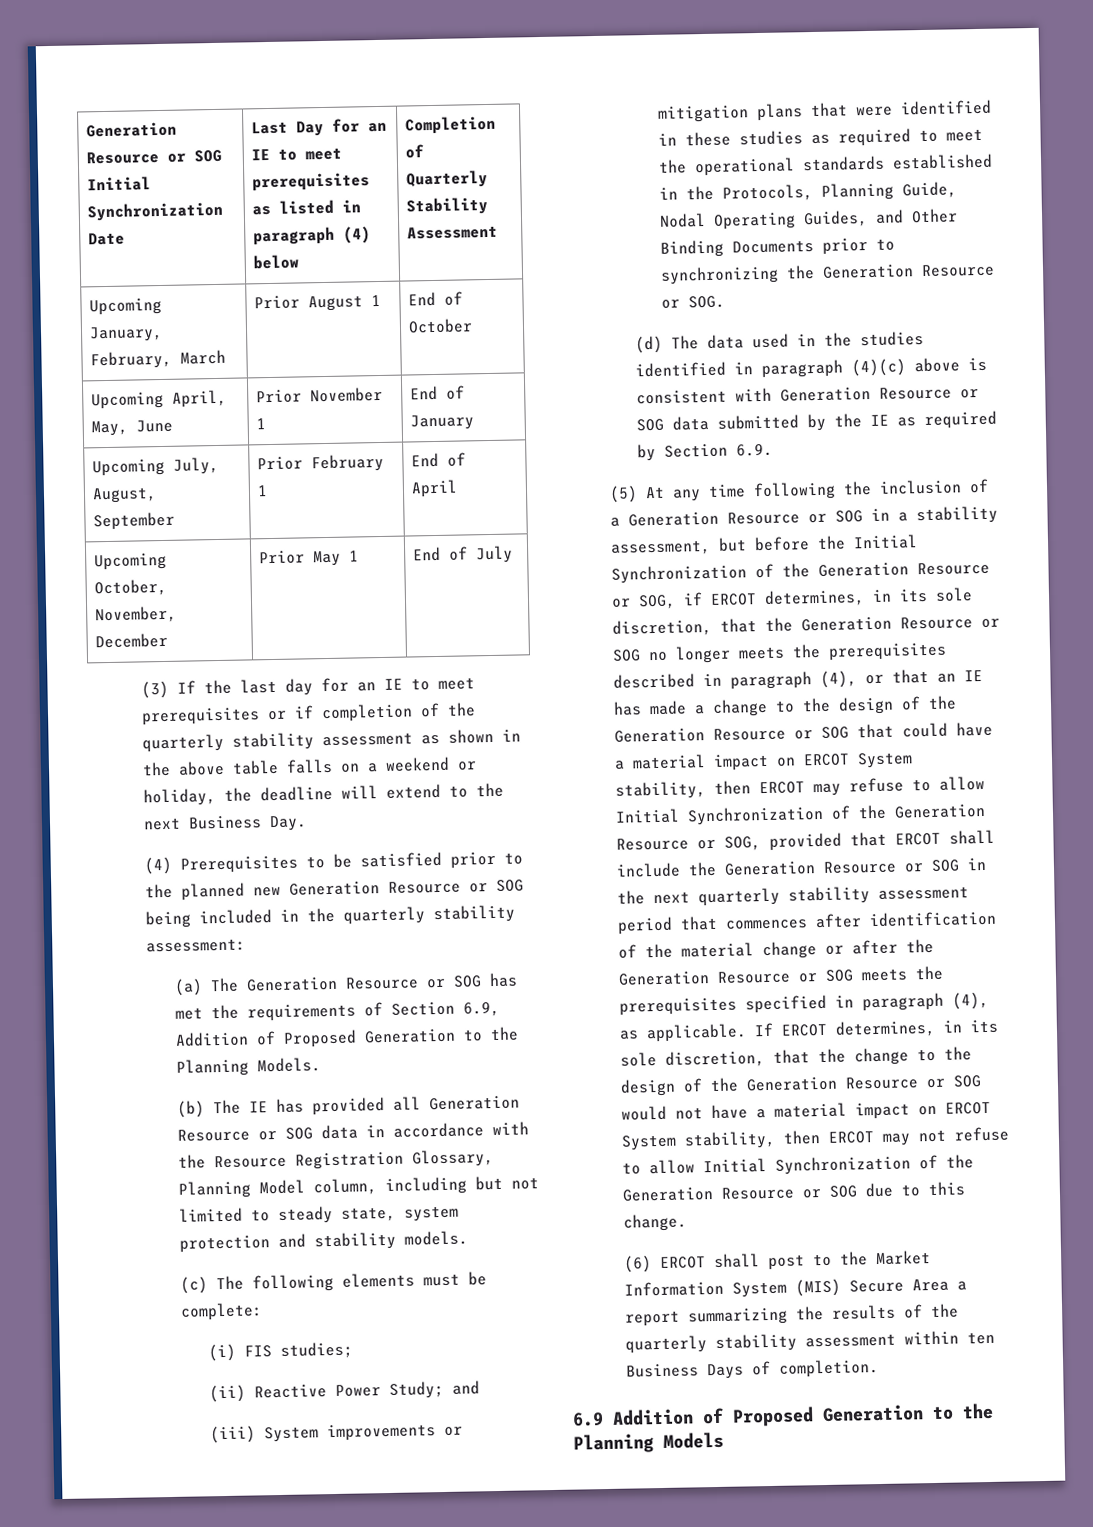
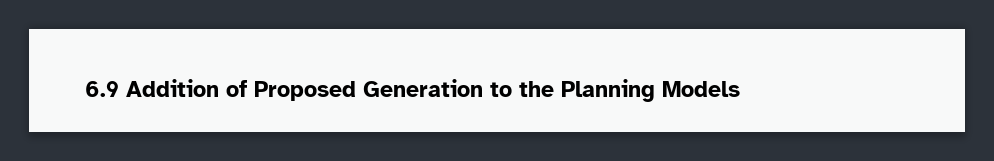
[86,121,178,138] [86,149,223,165] [87,176,152,192] [87,201,224,222] [88,232,126,246] [251,118,388,137] [251,147,343,161] [252,172,371,192] [252,199,362,216] [253,226,372,246] [253,254,300,270] [405,115,497,135] [405,144,425,159] [406,169,489,189] [406,196,489,216] [407,225,499,240] [89,297,163,316] [89,325,164,343] [90,349,227,370] [254,294,382,312] [408,291,464,307] [408,318,474,334] [91,389,228,410] [91,419,174,437] [256,386,384,404] [256,418,267,430] [410,385,466,401] [410,414,475,431] [92,456,220,477] [92,487,158,504] [93,511,176,531] [257,453,385,473] [257,485,269,497] [411,452,467,468] [411,479,459,498] [94,552,168,571] [94,578,168,597] [95,605,178,624] [95,632,169,649] [259,550,360,567] [413,545,514,564] [141,677,476,699] [141,702,477,726] [142,728,522,753] [142,756,478,777] [143,782,505,807] [143,815,308,832] [144,851,524,875] [145,879,525,901] [145,904,516,929] [146,938,247,953] [173,972,518,996] [174,1001,500,1022] [174,1026,519,1048] [175,1057,321,1077] [176,1095,520,1118] [176,1121,529,1142] [177,1149,494,1170] [177,1175,539,1199] [178,1205,459,1225] [178,1230,468,1253] [179,1271,487,1294] [179,1302,263,1321] [207,1341,353,1362] [208,1380,480,1403] [209,1423,463,1444] [656,99,992,123] [657,128,983,147] [657,153,993,177] [658,181,957,202] [658,208,958,230] [659,238,895,258] [659,263,995,285] [660,295,725,309] [634,331,924,354] [634,357,987,379] [635,386,979,405] [635,410,997,432] [636,443,773,462] [609,478,990,503] [610,505,999,527] [610,534,919,556] [611,561,991,584] [611,587,974,610] [612,616,1001,637] [612,642,948,664] [613,668,984,690] [613,695,958,717] [614,721,994,743] [614,752,914,771] [615,775,986,800] [615,803,987,826] [616,829,996,851] [616,857,988,878] [617,886,970,907] [617,910,998,935] [618,938,935,960] [618,965,945,986] [619,991,990,1016] [619,1019,1000,1043] [620,1046,973,1068] [620,1075,983,1097] [621,1101,992,1121] [621,1126,1010,1151] [622,1154,975,1175] [622,1181,966,1202] [623,1213,688,1232] [624,1250,932,1273] [624,1278,968,1298] [625,1303,960,1327] [625,1330,996,1354] [626,1359,880,1380] Generation Resource or SOG Initial Synchronization Date | Last Day for an IE to meet prerequisites as listed in paragraph (4) below | Completion of Quarterly Stability Assessment // Upcoming January, February, March | Prior August 1 | End of October // Upcoming April, May, June | Prior November 1 | End of January // Upcoming July, August, September | Prior February 1 | End of April // Upcoming October, November, December | Prior May 1 | End of July // (3) If the last day for an IE to meet prerequisites or if completion of the quarterly stability assessment as shown in the above table falls on a weekend or holiday, the deadline will extend to the next Business Day. // (4) Prerequisites to be satisfied prior to the planned new Generation Resource or SOG being included in the quarterly stability assessment: // (a) The Generation Resource or SOG has met the requirements of Section 6.9, Addition of Proposed Generation to the Planning Models. // (b) The IE has provided all Generation Resource or SOG data in accordance with the Resource Registration Glossary, Planning Model column, including but not limited to steady state, system protection and stability models. // (c) The following elements must be complete: // (i) FIS studies; // (ii) Reactive Power Study; and // (iii) System improvements or mitigation plans that were identified in these studies as required to meet the operational standards established in the Protocols, Planning Guide, Nodal Operating Guides, and Other Binding Documents prior to synchronizing the Generation Resource or SOG. // (d) The data used in the studies identified in paragraph (4)(c) above is consistent with Generation Resource or SOG data submitted by the IE as required by Section 6.9. // (5) At any time following the inclusion of a Generation Resource or SOG in a stability assessment, but before the Initial Synchronization of the Generation Resource or SOG, if ERCOT determines, in its sole discretion, that the Generation Resource or SOG no longer meets the prerequisites described in paragraph (4), or that an IE has made a change to the design of the Generation Resource or SOG that could have a material impact on ERCOT System stability, then ERCOT may refuse to allow Initial Synchronization of the Generation Resource or SOG, provided that ERCOT shall include the Generation Resource or SOG in the next quarterly stability assessment period that commences after identification of the material change or after the Generation Resource or SOG meets the prerequisites specified in paragraph (4), as applicable. If ERCOT determines, in its sole discretion, that the change to the design of the Generation Resource or SOG would not have a material impact on ERCOT System stability, then ERCOT may not refuse to allow Initial Synchronization of the Generation Resource or SOG due to this change. // (6) ERCOT shall post to the Market Information System (MIS) Secure Area a report summarizing the results of the quarterly stability assessment within ten Business Days of completion. // -> (85, 89) none

